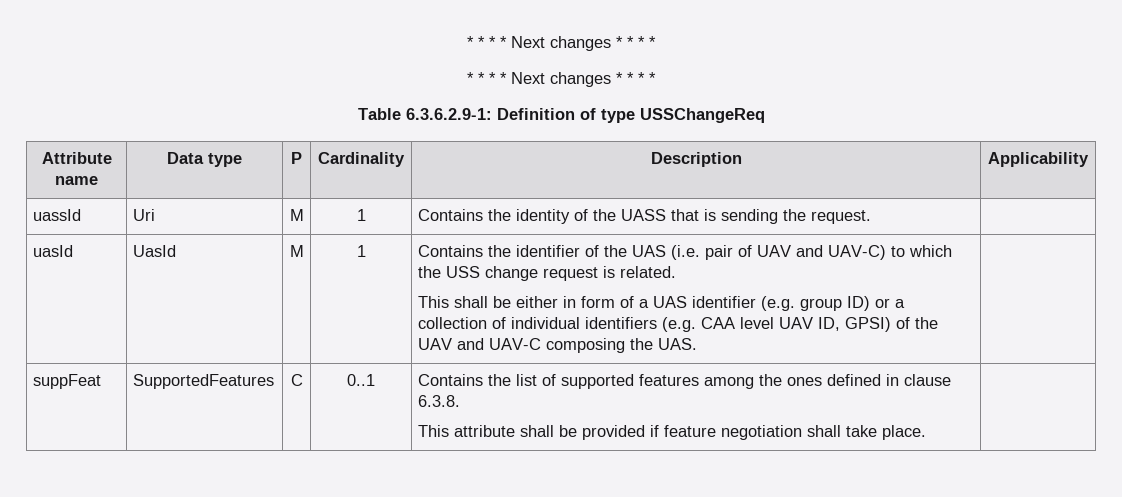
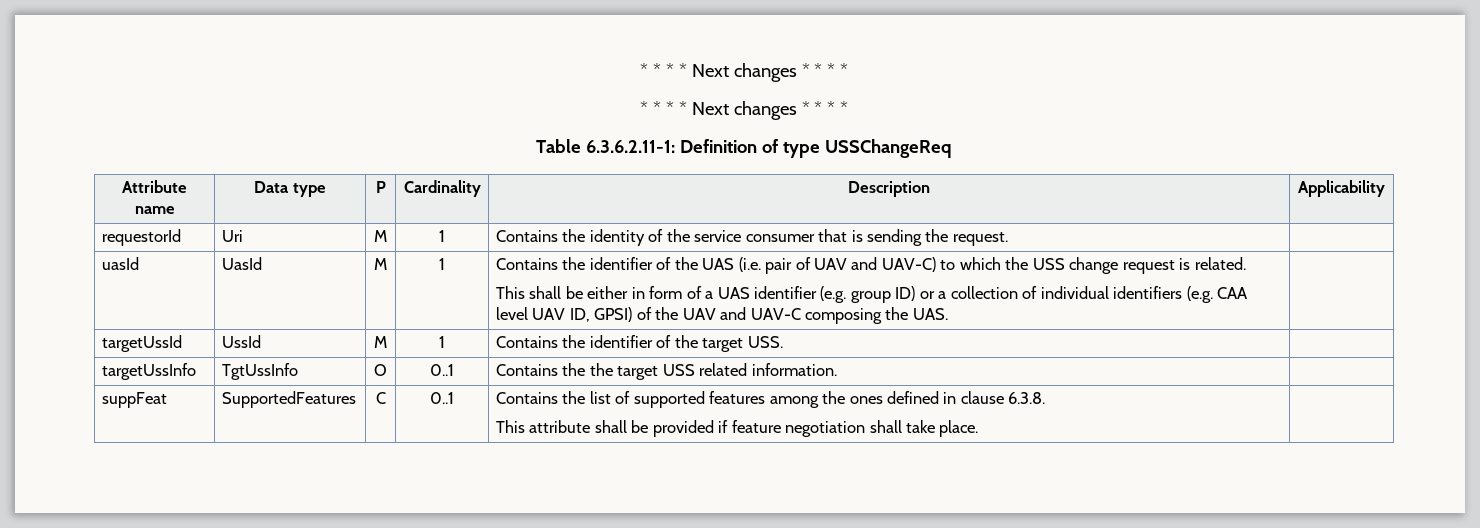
[405,108,492,120] 6.3.6.2.9-1: -> [585,140,675,153] 6.3.6.2.11-1:
[32,209,81,221] uassId -> [101,229,181,246] requestorId
[620,209,666,221] UASS -> [694,230,815,242] service consumer
(697, 344) none -> [101,335,182,352] [221,335,261,348] [374,336,387,348] [439,336,445,348] [495,335,783,352] [101,363,196,380] [221,363,298,380] [374,364,387,376] [430,364,454,376] [495,363,837,380] // targetUssId | UssId | M | 1 | Contains the identifier of the target USS. | // targetUssInfo | TgtUssInfo | O | 0..1 | Contains the the target USS related information. |

